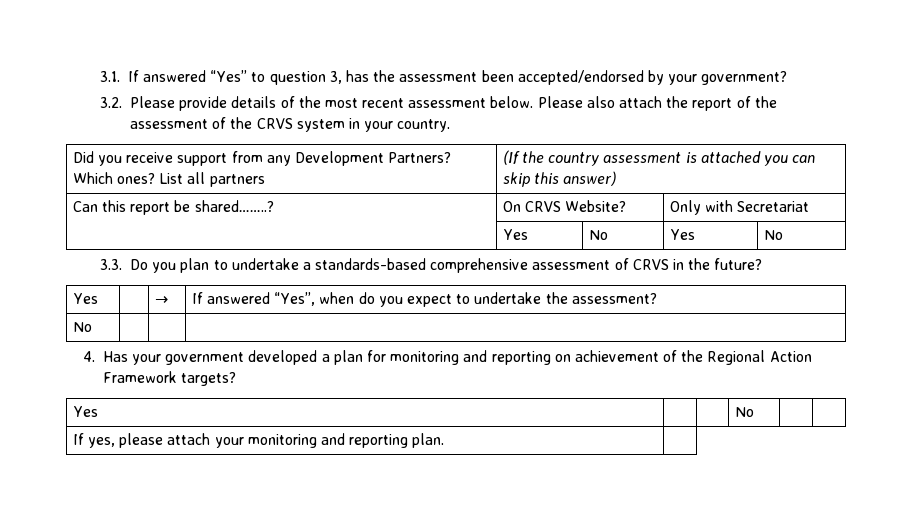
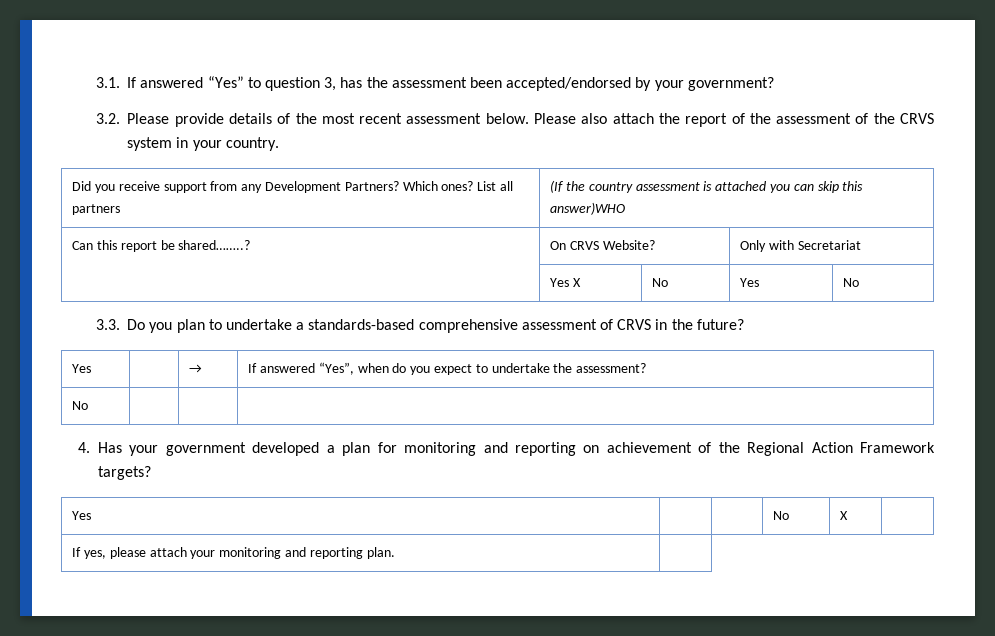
[563,171,617,186] answer) -> [550,202,626,215] answer)WHO
(528, 234) none -> [573,278,582,287] X
(754, 412) none -> [840,511,849,520] X

